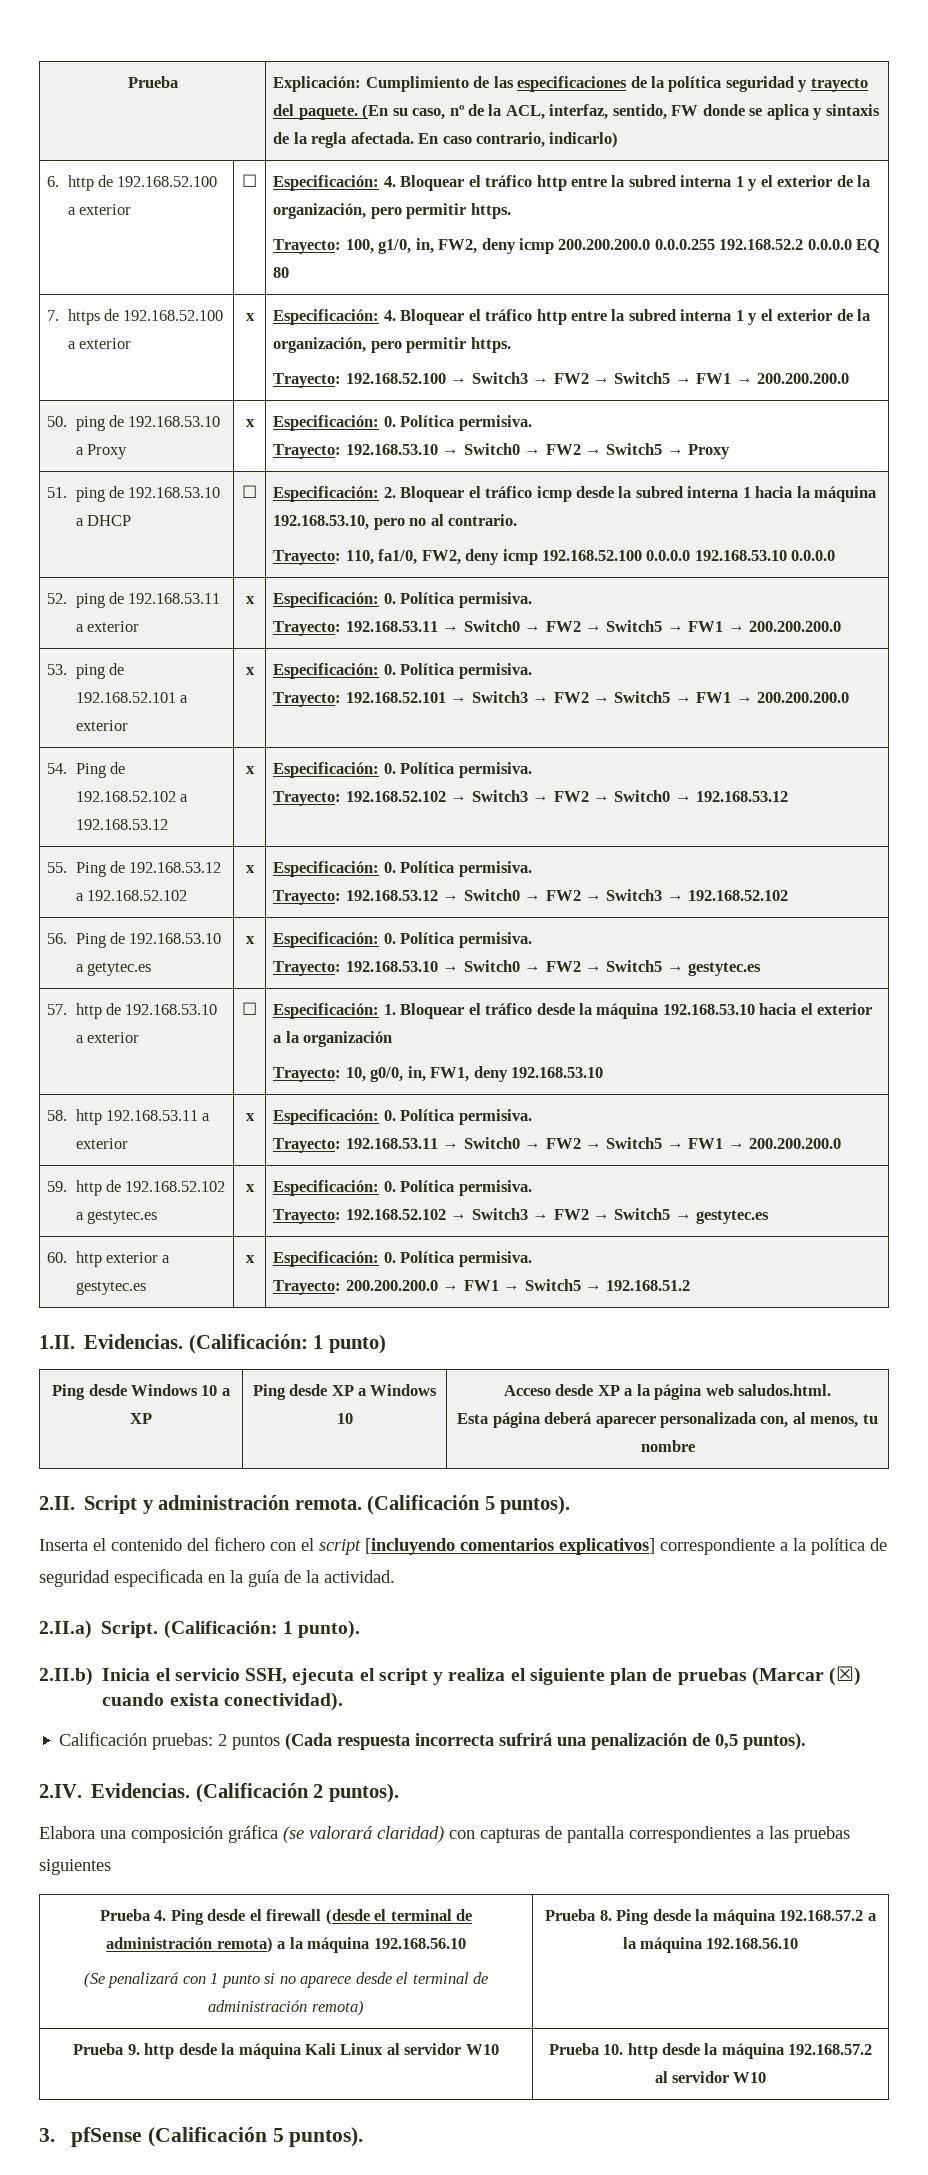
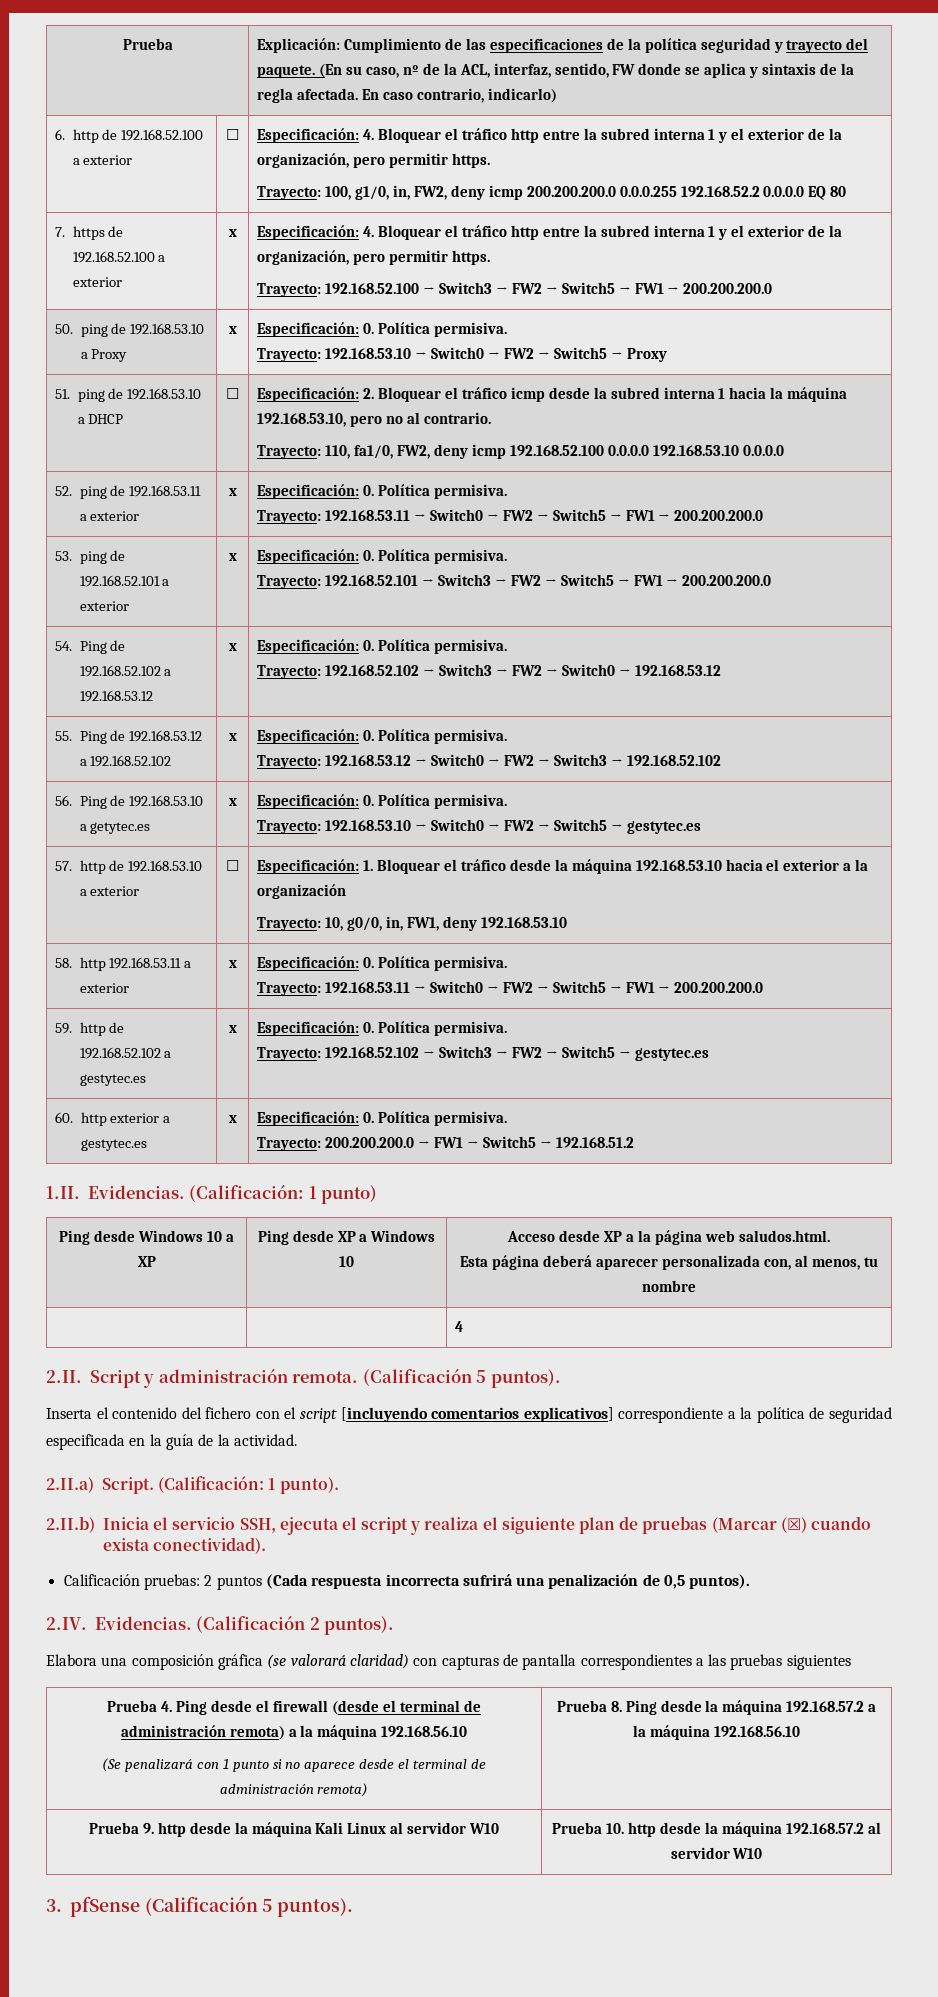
(695, 1446) none -> [455,1321,464,1332] // | | 4

